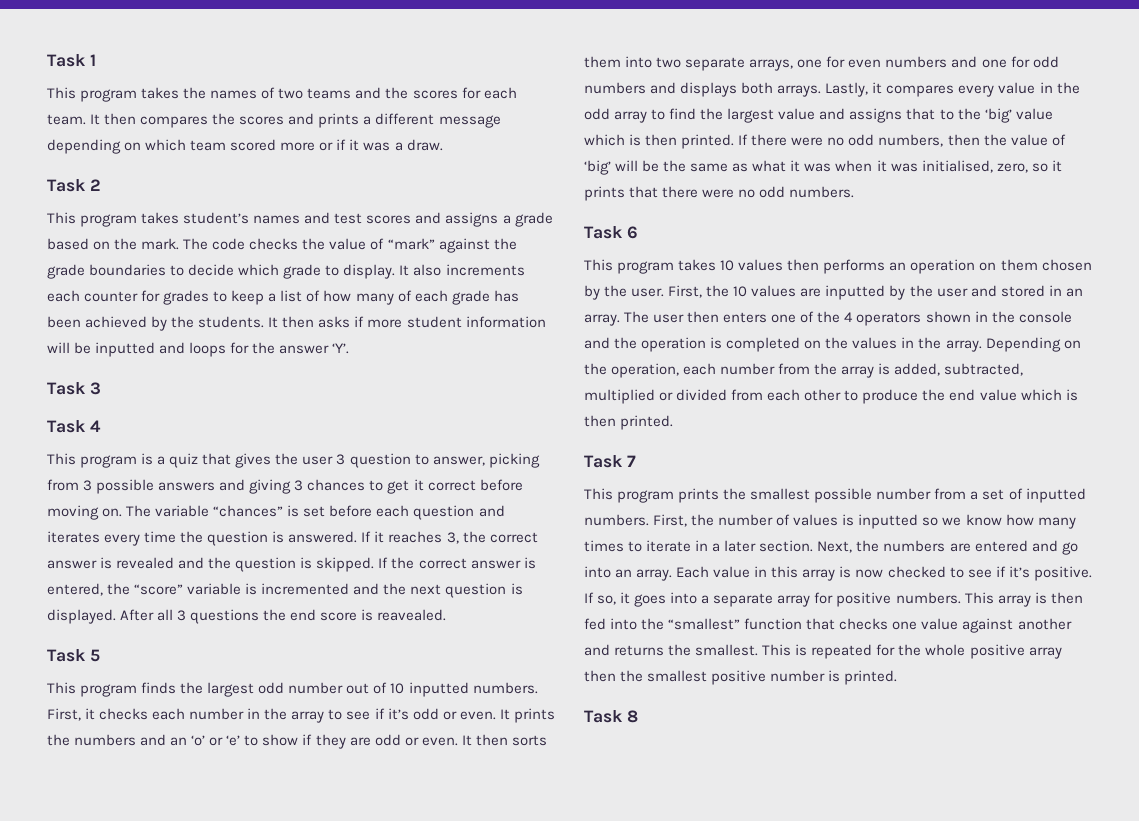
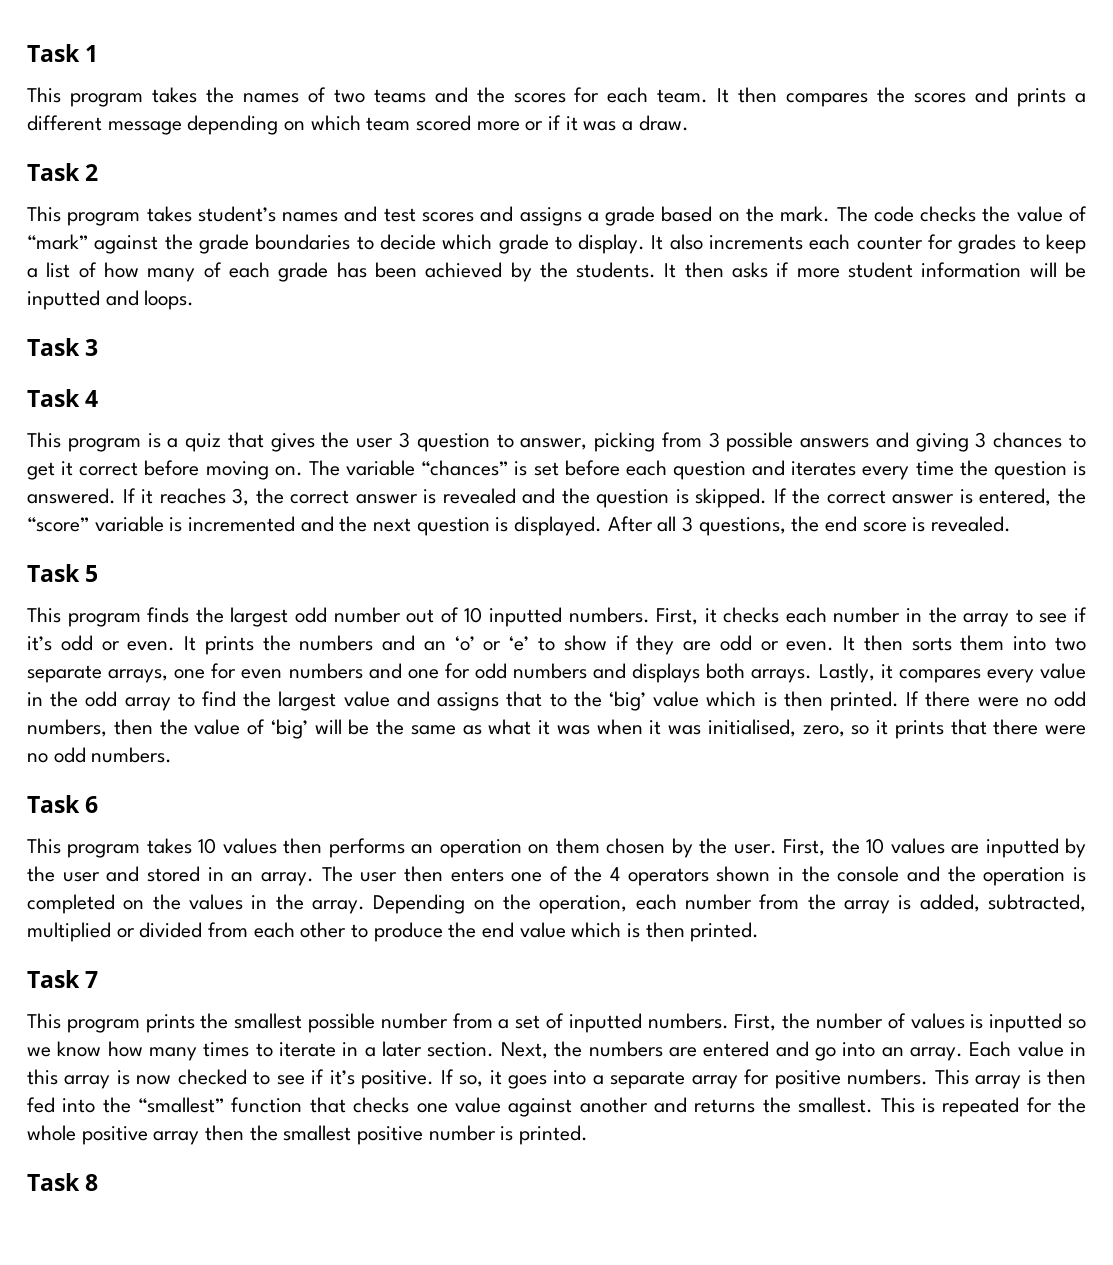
[189,342,350,357] loops for the answer ‘Y’. -> [144,290,195,310] loops.
[190,609,260,624] questions -> [698,517,786,536] questions,
[377,609,447,621] reavealed. -> [931,516,1012,532] revealed.

